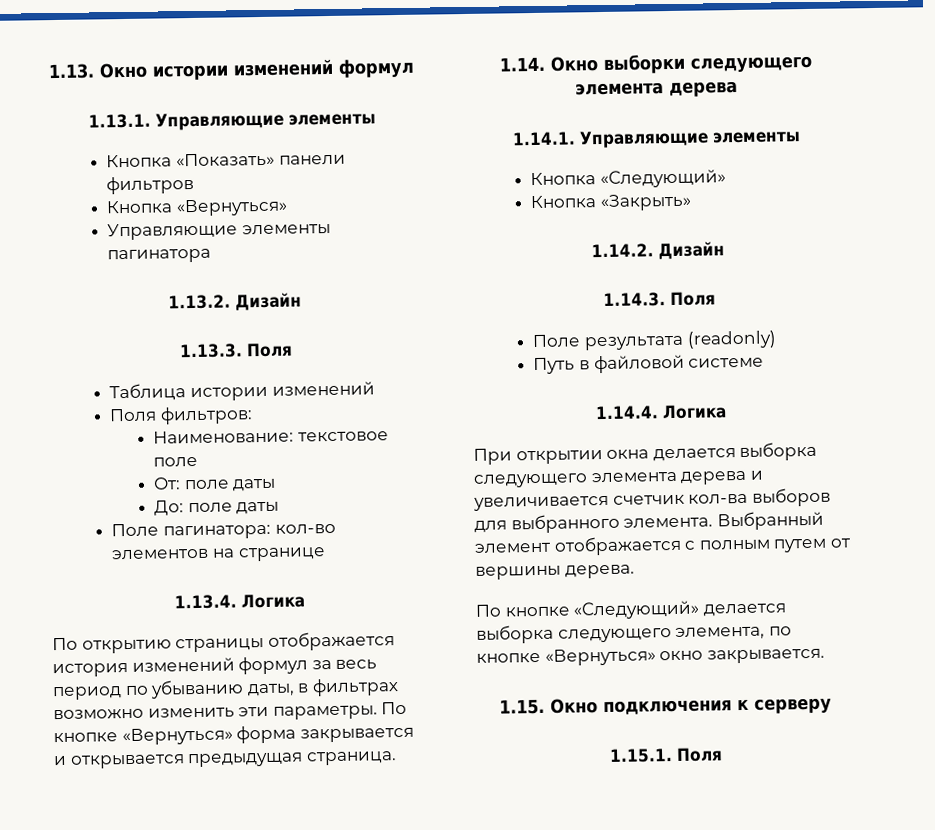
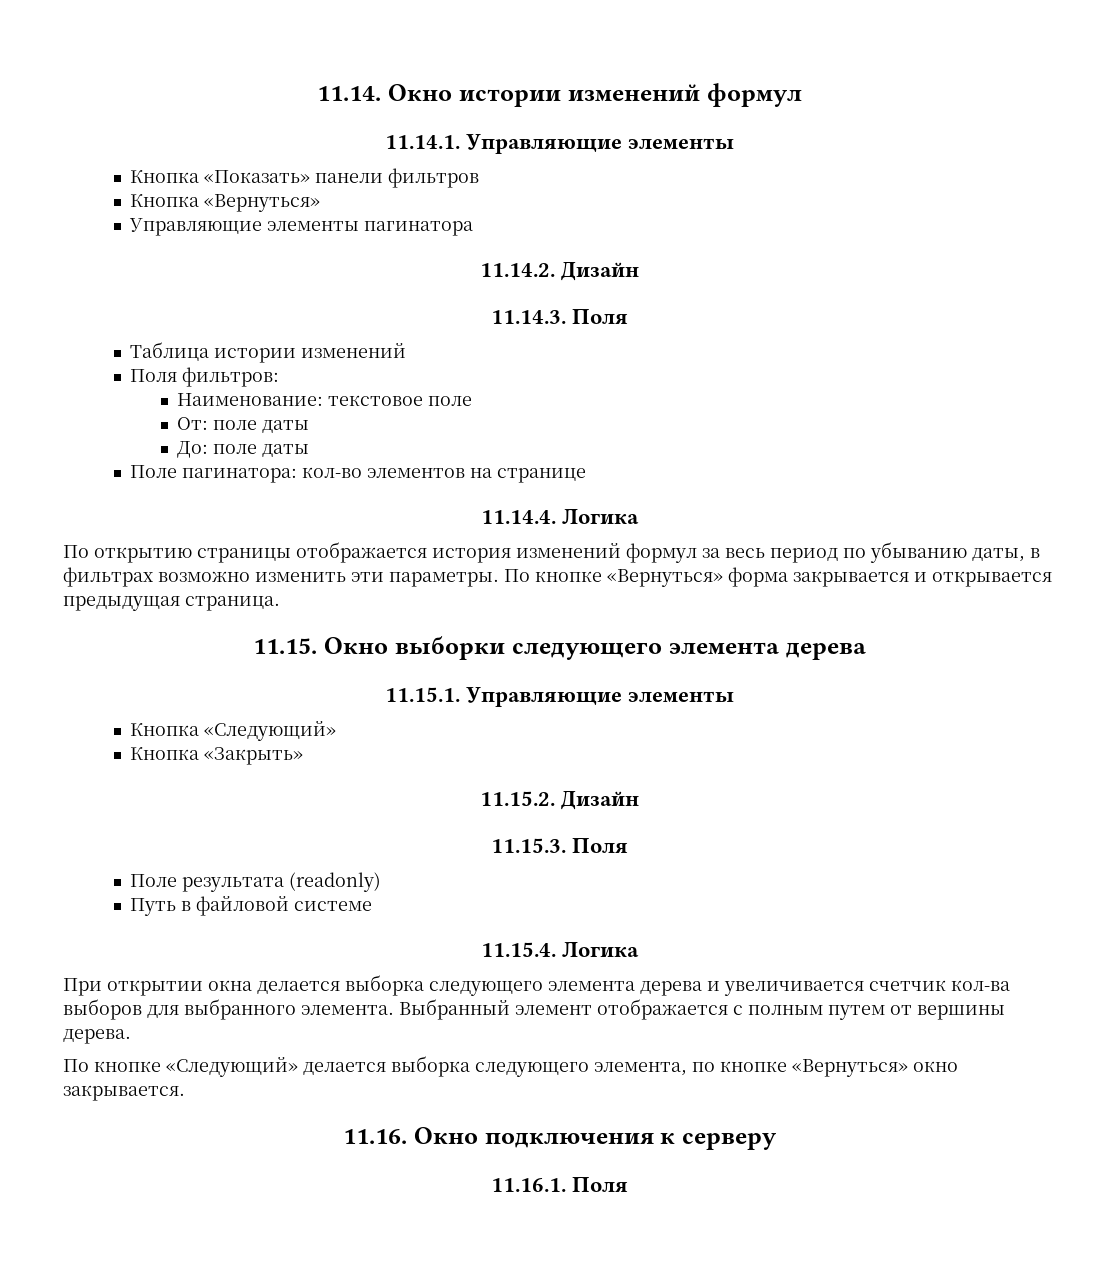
[48,63,95,80] 1.13. -> [317,86,382,101] 11.14.
[88,113,151,129] 1.13.1. -> [384,135,460,149] 11.14.1.
[168,292,302,311] [178,343,243,359] 1.13.2. Дизайн // 1.13.3. -> [479,262,640,281] [490,310,566,324] 11.14.2. Дизайн // 11.14.3.
[173,594,237,610] 1.13.4. -> [480,510,556,524] 11.14.4.
[498,56,545,72] 1.14. -> [253,638,318,654] 11.15.
[512,131,576,146] 1.14.1. -> [384,687,460,702] 11.15.1.
[591,241,725,260] [602,292,666,308] 1.14.2. Дизайн // 1.14.3. -> [479,791,640,810] [490,838,566,853] 11.15.2. Дизайн // 11.15.3.
[594,405,659,420] 1.14.4. -> [480,942,556,957] 11.15.4.
[498,698,545,715] 1.15. -> [342,1129,407,1144] 11.16.
[608,748,673,763] 1.15.1. -> [490,1178,566,1192] 11.16.1.

